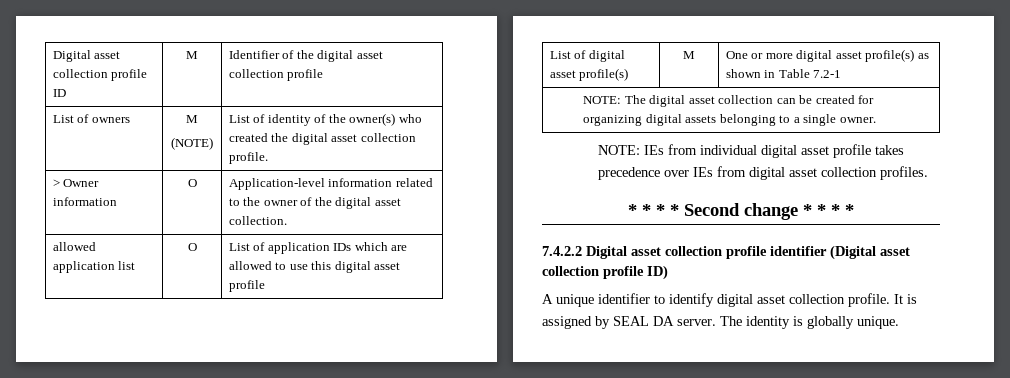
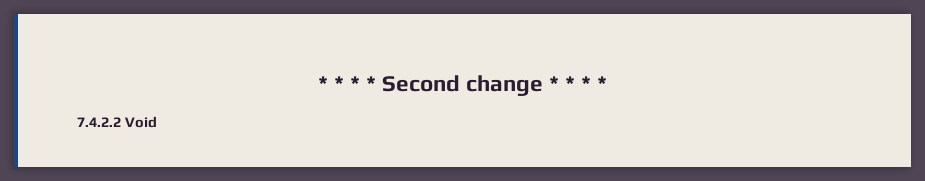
[52,50,121,62] [52,69,148,81] [52,89,66,97] [186,51,198,59] [228,50,383,62] [228,69,324,81] [52,114,130,123] [186,115,198,123] [171,137,213,150] [228,113,422,126] [228,133,416,145] [228,152,268,164] [52,179,100,187] [52,197,117,206] [187,179,197,187] [228,178,433,190] [228,197,401,209] [228,216,287,225] [52,242,96,251] [52,261,136,273] [187,243,197,251] [228,242,408,254] [228,261,401,273] [228,280,265,292] [549,50,625,62] [549,68,629,81] [683,51,695,59] [725,49,929,62] [725,69,842,78] [583,95,875,107] [583,114,876,126] [597,144,904,158] [597,166,928,180] Digital asset collection profile ID | M | Identifier of the digital asset collection profile // List of owners | M // (NOTE) | List of identity of the owner(s) who created the digital asset collection profile. // > Owner information | O | Application-level information related to the owner of the digital asset collection. // allowed application list | O | List of application IDs which are allowed to use this digital asset profile // List of digital asset profile(s) | M | One or more digital asset profile(s) as shown in Table 7.2-1 // NOTE: The digital asset collection can be created for organizing digital assets belonging to a single owner. // NOTE: IEs from individual digital asset profile takes precedence over IEs from digital asset collection profiles. // -> (317, 83) none
[586,245,910,260] [542,265,668,280] [542,293,917,307] [542,316,899,329] Digital asset collection profile identifier (Digital asset collection profile ID) // A unique identifier to identify digital asset collection profile. It is assigned by SEAL DA server. The identity is globally unique. -> [124,116,157,128] Void

